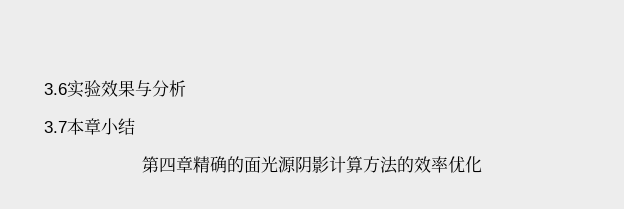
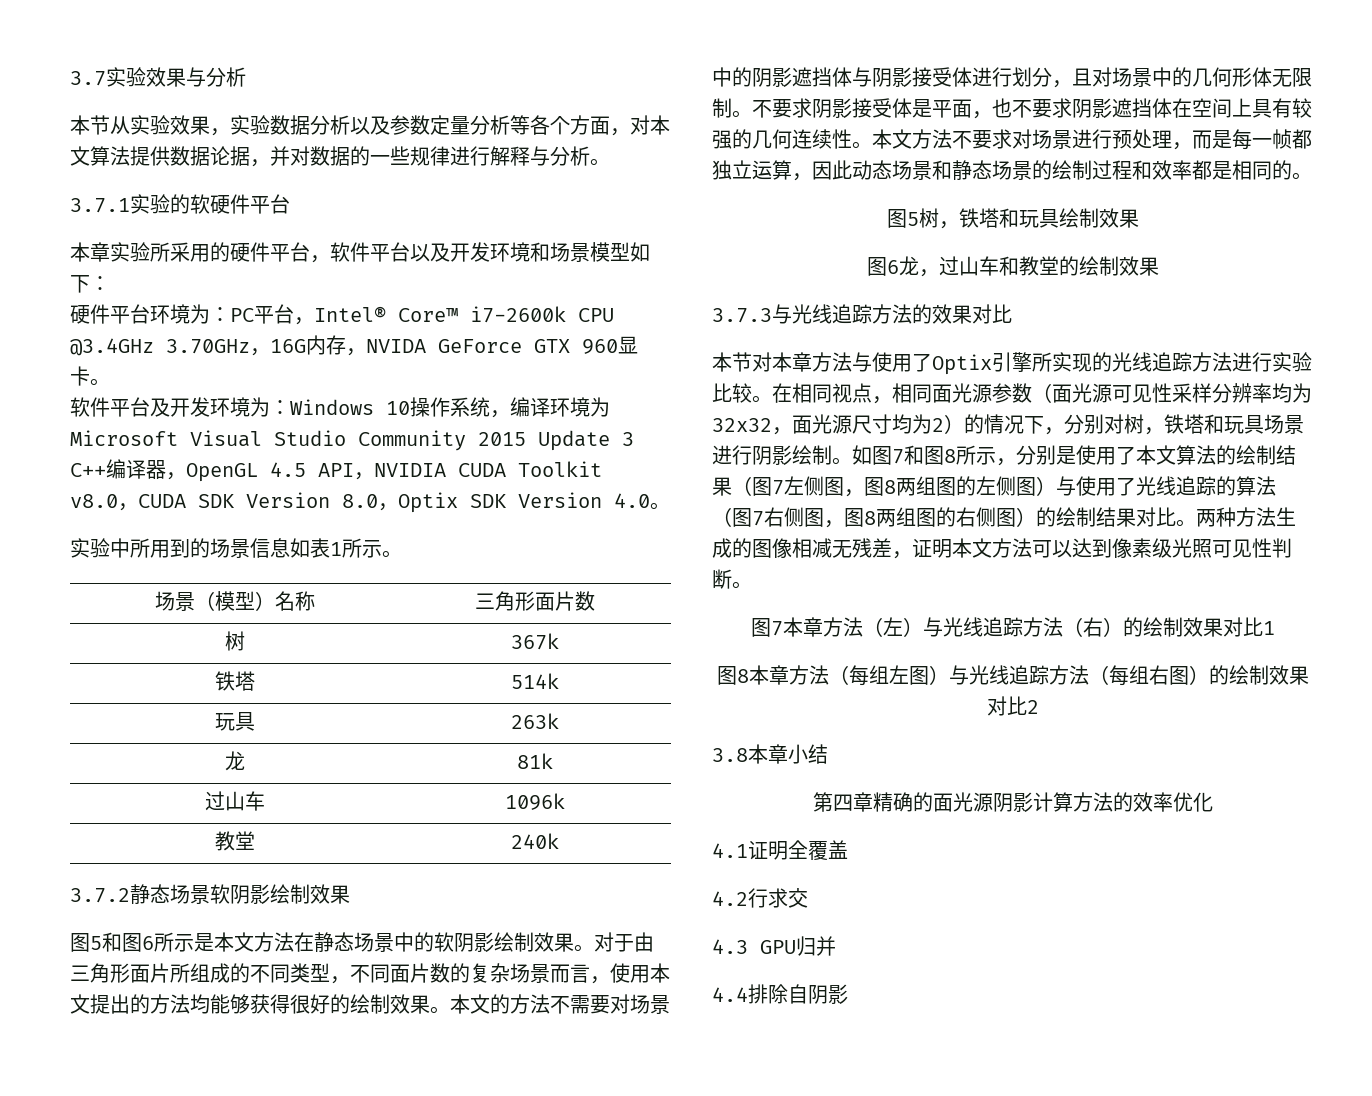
[44,83,67,95] 3.6 -> [70,71,106,86] 3.7
[44,121,67,133] 3.7 -> [70,115,670,136] [70,146,610,167] [70,194,290,214] [70,242,650,263] [70,275,110,293] [70,304,614,325] [70,335,638,356] [70,366,110,386] [70,397,610,418] [70,430,634,451] [70,459,602,482] [70,492,670,513] [70,538,402,558] [155,591,315,611] [474,591,595,611] [225,631,245,651] [510,633,559,650] [215,671,255,691] [510,673,559,689] [215,712,255,731] [510,713,559,729] [225,751,245,771] [517,753,553,769] [205,791,265,811] [504,793,565,810] [215,831,255,851] [510,833,559,849] [70,884,350,904] [70,932,654,952] [70,963,670,984] [70,994,670,1014] [712,67,1312,88] [712,98,1312,119] [712,129,1312,150] [712,160,1312,181] [886,208,1139,229] [866,256,1159,277] [712,304,1012,324] [712,352,1312,375] [712,383,1312,404] [712,414,1304,435] [712,445,1296,466] [712,476,1276,497] [712,507,1296,528] [712,538,1292,559] [712,569,752,589] [750,617,1275,637] [716,665,1309,686] [986,696,1039,716] [712,748,748,762] 本节从实验效果，实验数据分析以及参数定量分析等各个方面，对本文算法提供数据论据，并对数据的一些规律进行解释与分析。 // 3.7.1实验的软硬件平台 // 本章实验所采用的硬件平台，软件平台以及开发环境和场景模型如下： // 硬件平台环境为：PC平台，Intel® Core™ i7-2600k CPU @3.4GHz 3.70GHz，16G内存，NVIDA GeForce GTX 960显卡。 // 软件平台及开发环境为：Windows 10操作系统，编译环境为Microsoft Visual Studio Community 2015 Update 3 C++编译器，OpenGL 4.5 API，NVIDIA CUDA Toolkit v8.0，CUDA SDK Version 8.0，Optix SDK Version 4.0。 // 实验中所用到的场景信息如表1所示。 // 场景（模型）名称 | 三角形面片数 // 树 | 367k // 铁塔 | 514k // 玩具 | 263k // 龙 | 81k // 过山车 | 1096k // 教堂 | 240k // 3.7.2静态场景软阴影绘制效果 // 图5和图6所示是本文方法在静态场景中的软阴影绘制效果。对于由三角形面片所组成的不同类型，不同面片数的复杂场景而言，使用本文提出的方法均能够获得很好的绘制效果。本文的方法不需要对场景中的阴影遮挡体与阴影接受体进行划分，且对场景中的几何形体无限制。不要求阴影接受体是平面，也不要求阴影遮挡体在空间上具有较强的几何连续性。本文方法不要求对场景进行预处理，而是每一帧都独立运算，因此动态场景和静态场景的绘制过程和效率都是相同的。 // 图5树，铁塔和玩具绘制效果 // 图6龙，过山车和教堂的绘制效果 // 3.7.3与光线追踪方法的效果对比 // 本节对本章方法与使用了Optix引擎所实现的光线追踪方法进行实验比较。在相同视点，相同面光源参数（面光源可见性采样分辨率均为32x32，面光源尺寸均为2）的情况下，分别对树，铁塔和玩具场景进行阴影绘制。如图7和图8所示，分别是使用了本文算法的绘制结果（图7左侧图，图8两组图的左侧图）与使用了光线追踪的算法（图7右侧图，图8两组图的右侧图）的绘制结果对比。两种方法生成的图像相减无残差，证明本文方法可以达到像素级光照可见性判断。 // 图7本章方法（左）与光线追踪方法（右）的绘制效果对比1 // 图8本章方法（每组左图）与光线追踪方法（每组右图）的绘制效果对比2 // 3.8
(482, 164) none -> [712,840,848,860] [712,888,808,908] [712,936,836,956] [712,984,848,1004] // 4.1证明全覆盖 // 4.2行求交 // 4.3 GPU归并 // 4.4排除自阴影

